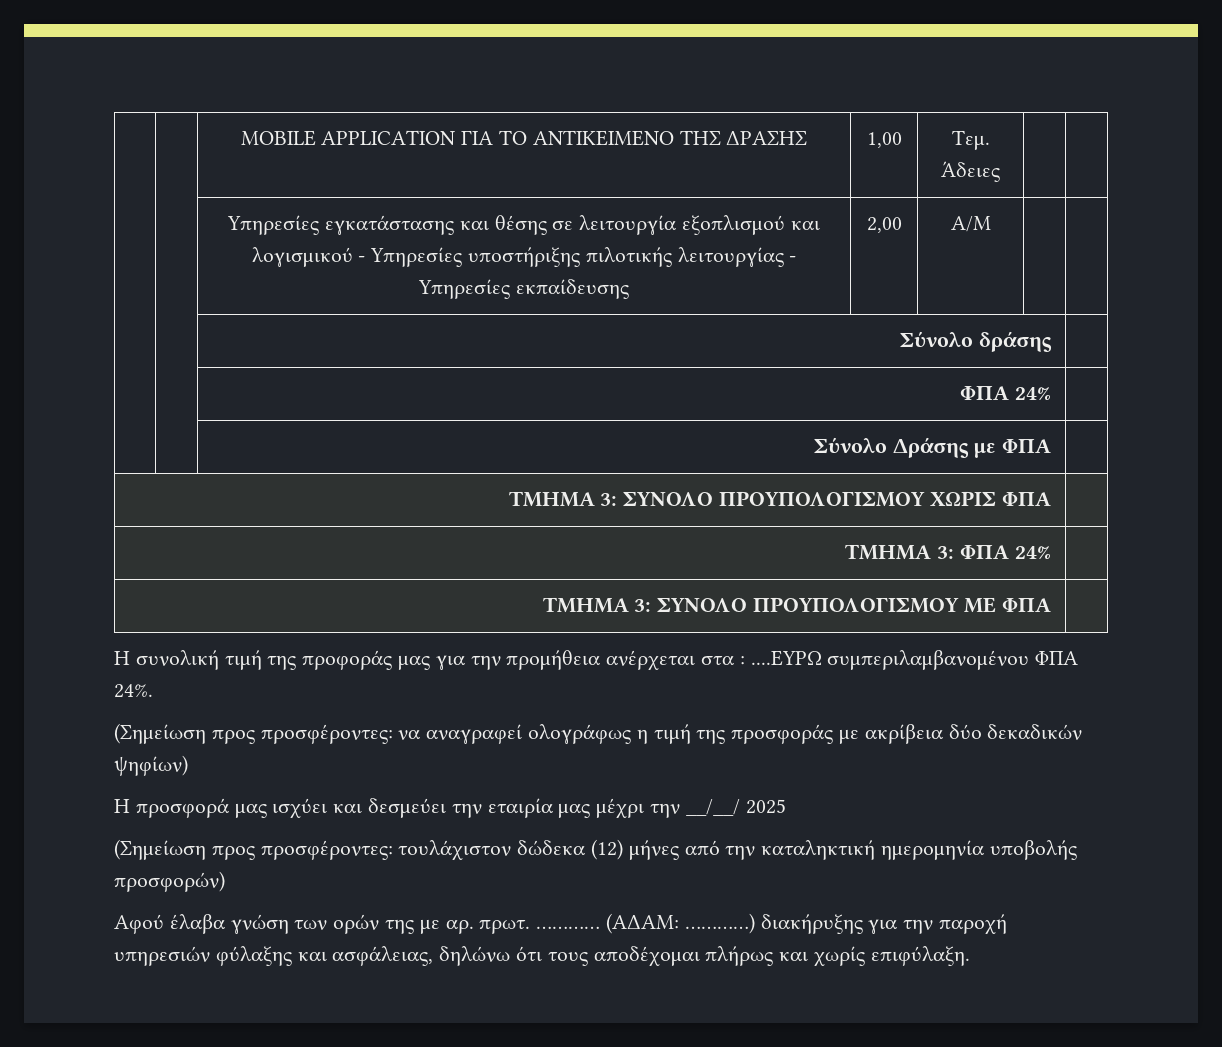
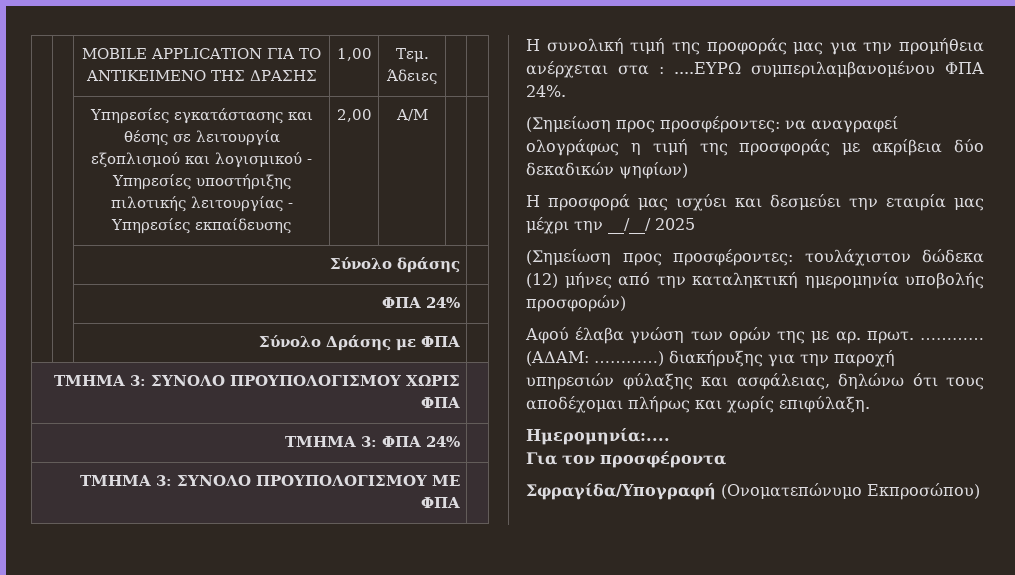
(970, 956) none -> [526,428,670,445] [526,451,726,468] [526,483,980,500] // Ημερομηνία:.... // Για τον προσφέροντα // Σφραγίδα/Υπογραφή (Ονοματεπώνυμο Εκπροσώπου)

